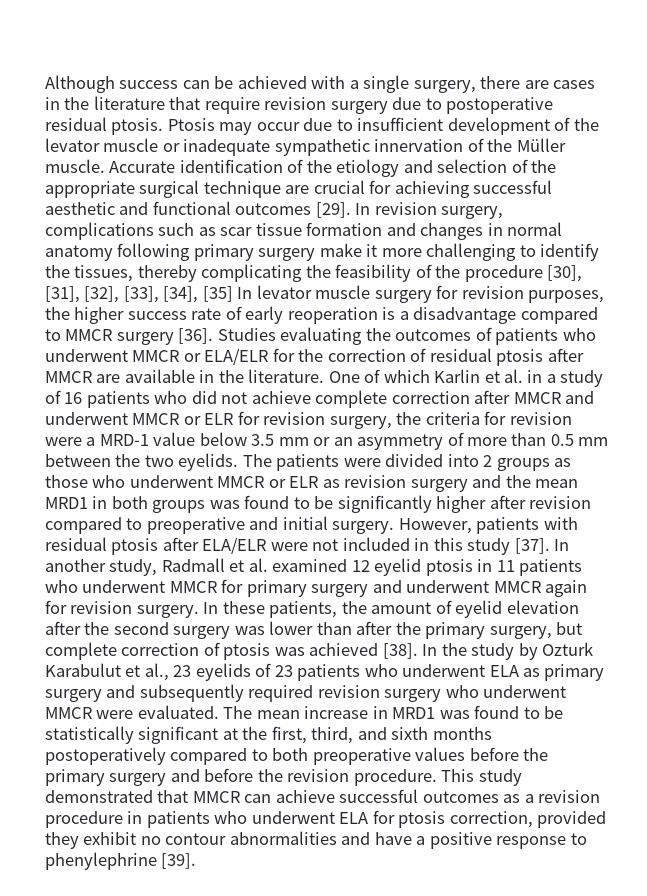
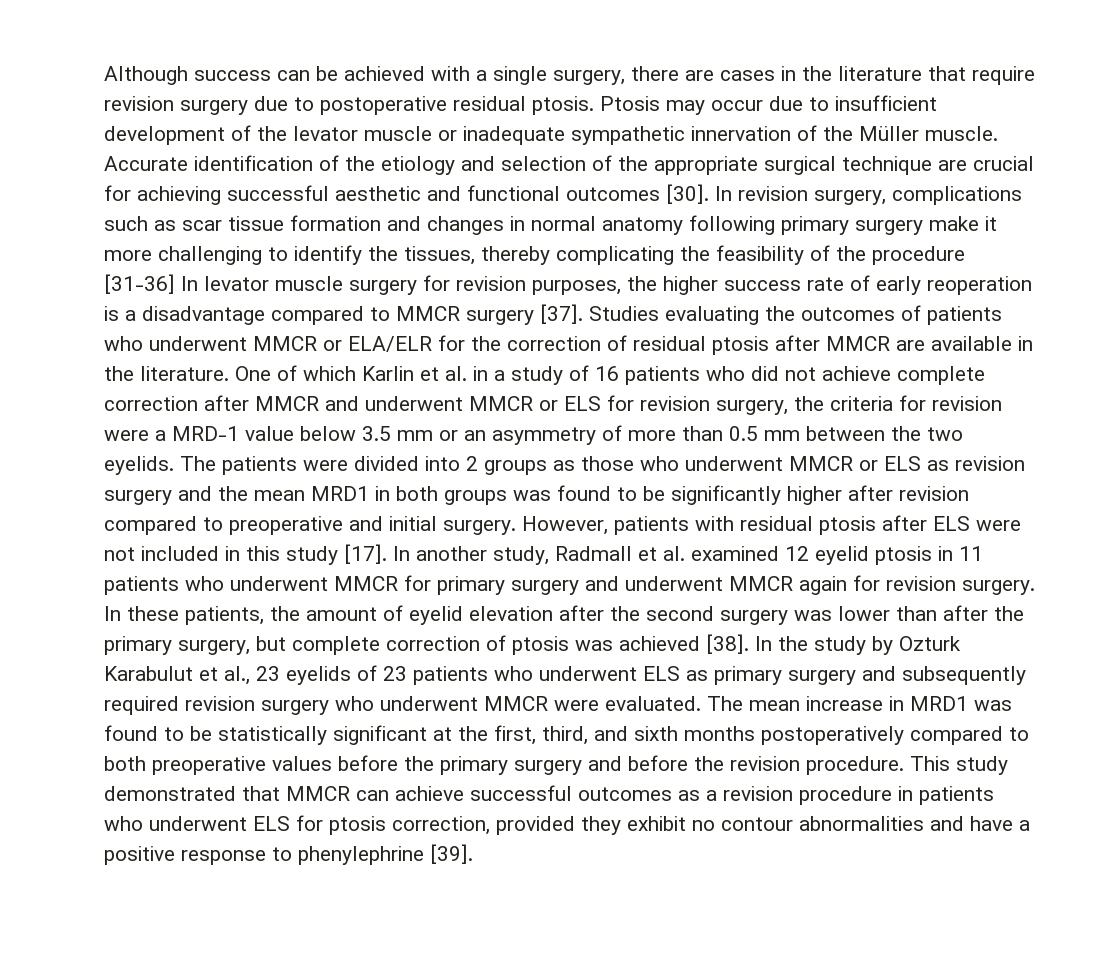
[315,202,351,218] [29]. -> [666,184,709,204] [30].
[547,265,583,282] [45,286,233,303] [30], [31], [32], [33], [34], [35] -> [104,274,175,294] [31-36]
[178,328,214,344] [36]. -> [540,304,583,324] [37].
[204,413,234,425] ELR -> [564,396,601,411] ELS
[289,476,319,488] ELR -> [884,456,921,471] ELS
[202,537,267,554] ELA/ELR -> [933,516,970,531] ELS
[514,538,550,554] [37]. -> [344,544,387,564] [17].
[489,665,519,677] ELA -> [643,666,680,681] ELS
[339,812,369,824] ELA -> [253,816,290,831] ELS

